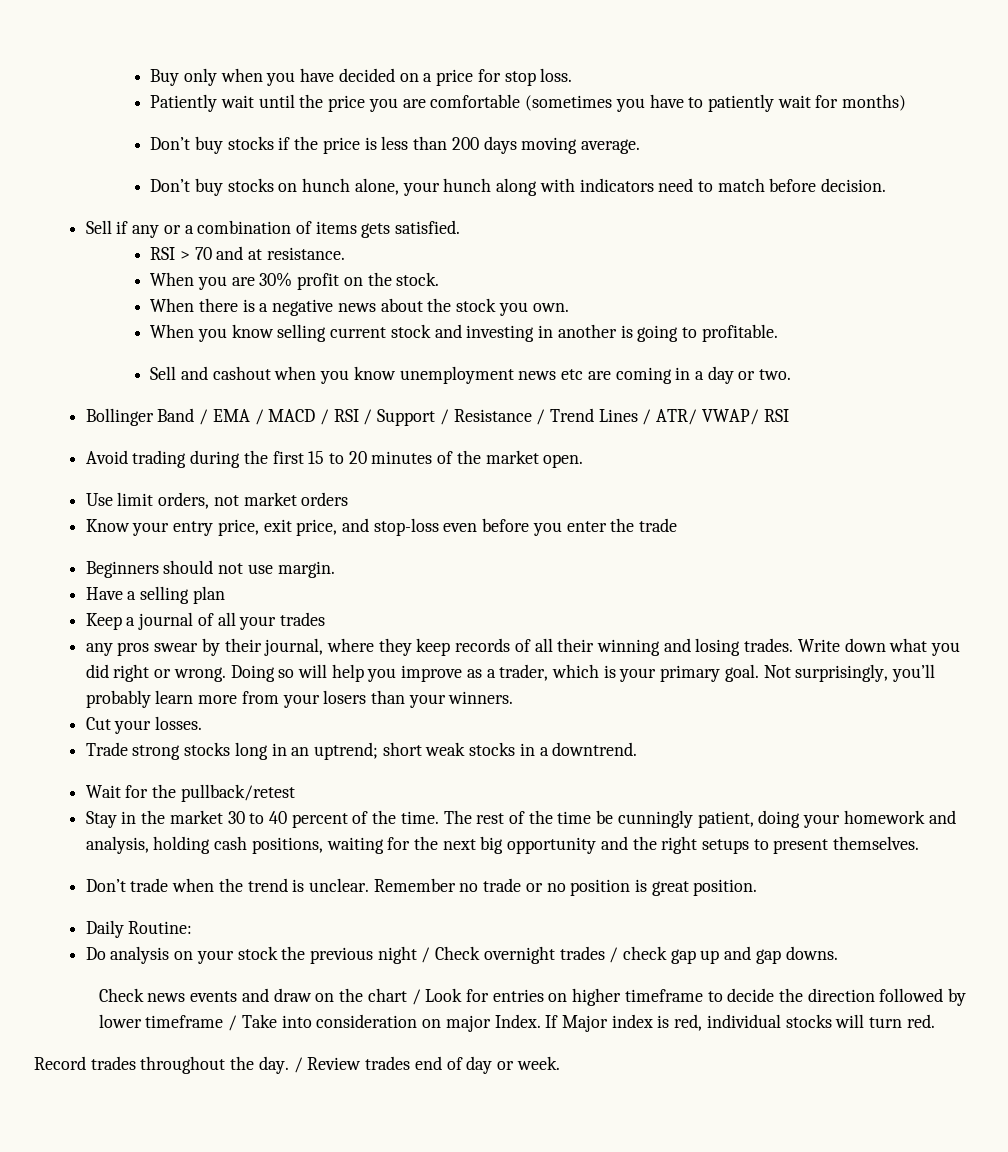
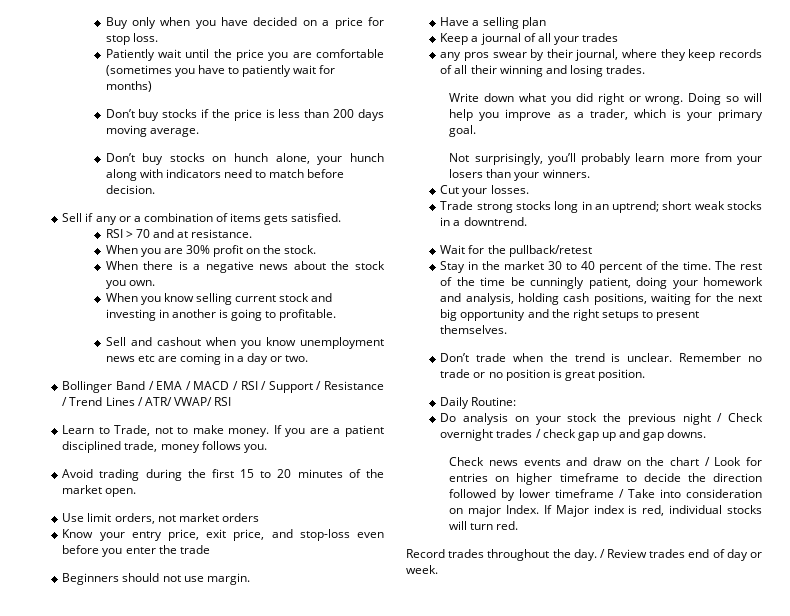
(789, 415) none -> [62,425,384,437] [62,441,267,453] // Learn to Trade, not to make money. If you are a patient disciplined trade, money follows you.
(794, 645) none -> (645, 69) //
(759, 673) none -> (477, 131) //

